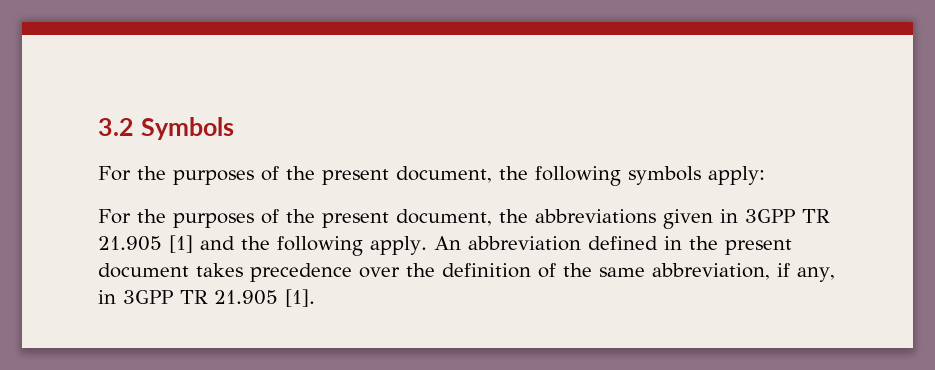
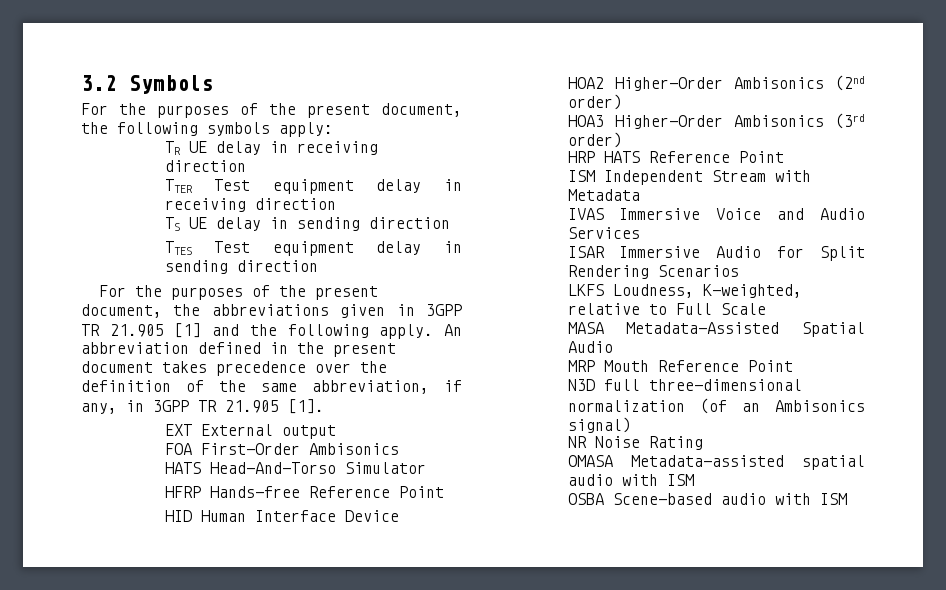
(765, 175) none -> [164,141,378,155] [164,160,246,172] [164,179,462,194] [164,198,336,212] [164,217,450,231] [164,241,462,256] [164,260,318,274] // TR UE delay in receiving direction // TTER Test equipment delay in receiving direction // TS UE delay in sending direction // TTES Test equipment delay in sending direction
(315, 298) none -> [164,424,336,439] [164,443,399,455] [164,462,426,474] [164,486,444,498] [164,510,399,522] [567,75,865,91] [567,94,622,110] [567,113,865,129] [567,132,622,148] [567,151,784,163] [567,170,811,185] [567,189,640,201] [567,208,865,220] [567,227,640,239] [567,246,865,261] [567,265,739,279] [567,284,802,298] [567,303,766,315] [567,322,865,337] [567,341,613,353] [567,360,793,372] [567,379,802,391] [567,398,865,414] [567,417,631,433] [567,436,703,450] [567,455,865,470] [567,474,694,486] [567,493,847,505] // EXT External output // FOA First-Order Ambisonics // HATS Head-And-Torso Simulator // HFRP Hands-free Reference Point // HID Human Interface Device // HOA2 Higher-Order Ambisonics (2nd order) // HOA3 Higher-Order Ambisonics (3rd order) // HRP HATS Reference Point // ISM Independent Stream with Metadata // IVAS Immersive Voice and Audio Services // ISAR Immersive Audio for Split Rendering Scenarios // LKFS Loudness, K-weighted, relative to Full Scale // MASA Metadata-Assisted Spatial Audio // MRP Mouth Reference Point // N3D full three-dimensional normalization (of an Ambisonics signal) // NR Noise Rating // OMASA Metadata-assisted spatial audio with ISM // OSBA Scene-based audio with ISM

